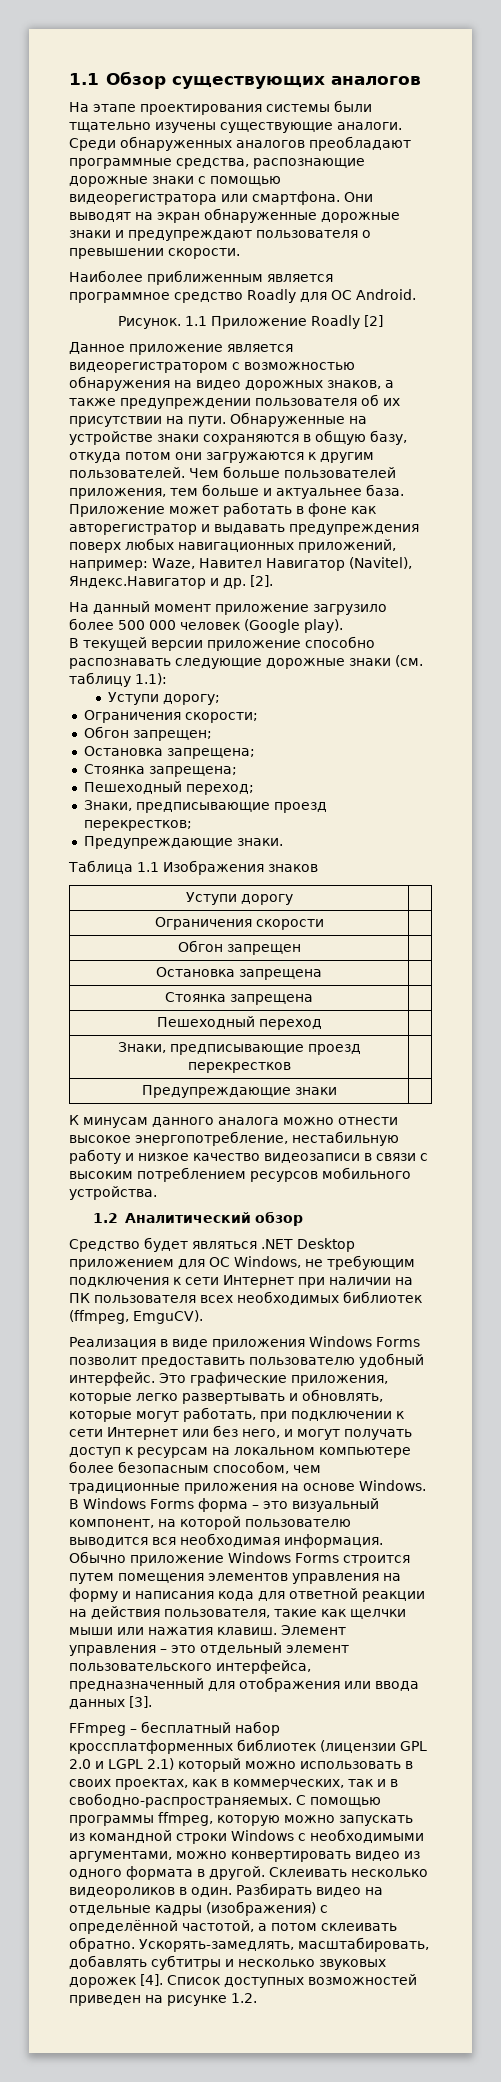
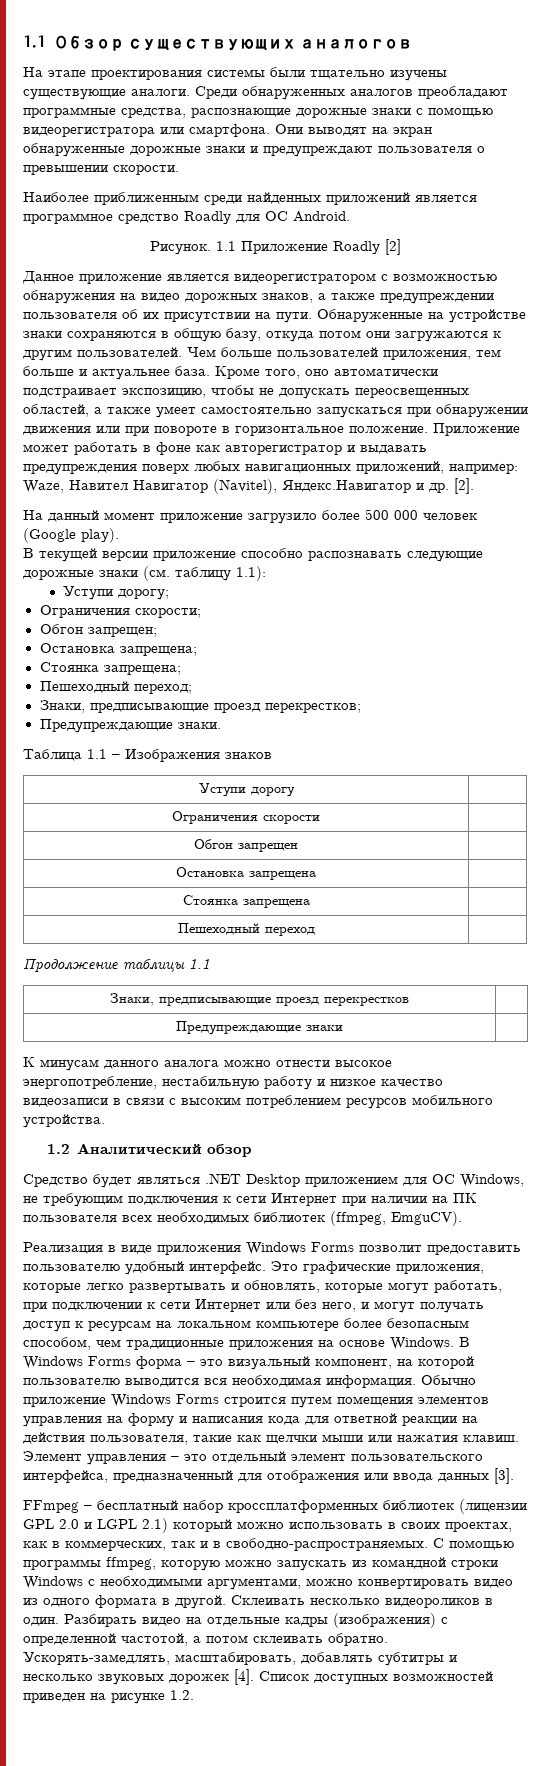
(263, 277) none -> [204,192,410,205] среди найденных приложений
(404, 490) none -> [215,366,438,379] [23,385,469,399] [23,404,528,418] [23,426,428,436] Кроме того, оно автоматически подстраивает экспозицию, чтобы не допускать переосвещенных областей, а также умеет самостоятельно запускаться при обнаружении движения или при повороте в горизонтальное положение.
(159, 867) none -> [112,754,120,759] –
(322, 1024) none -> [23,958,210,973] // Продолжение таблицы 1.1
[69,1920,178,1934] определённой -> [23,1633,116,1646] определенной

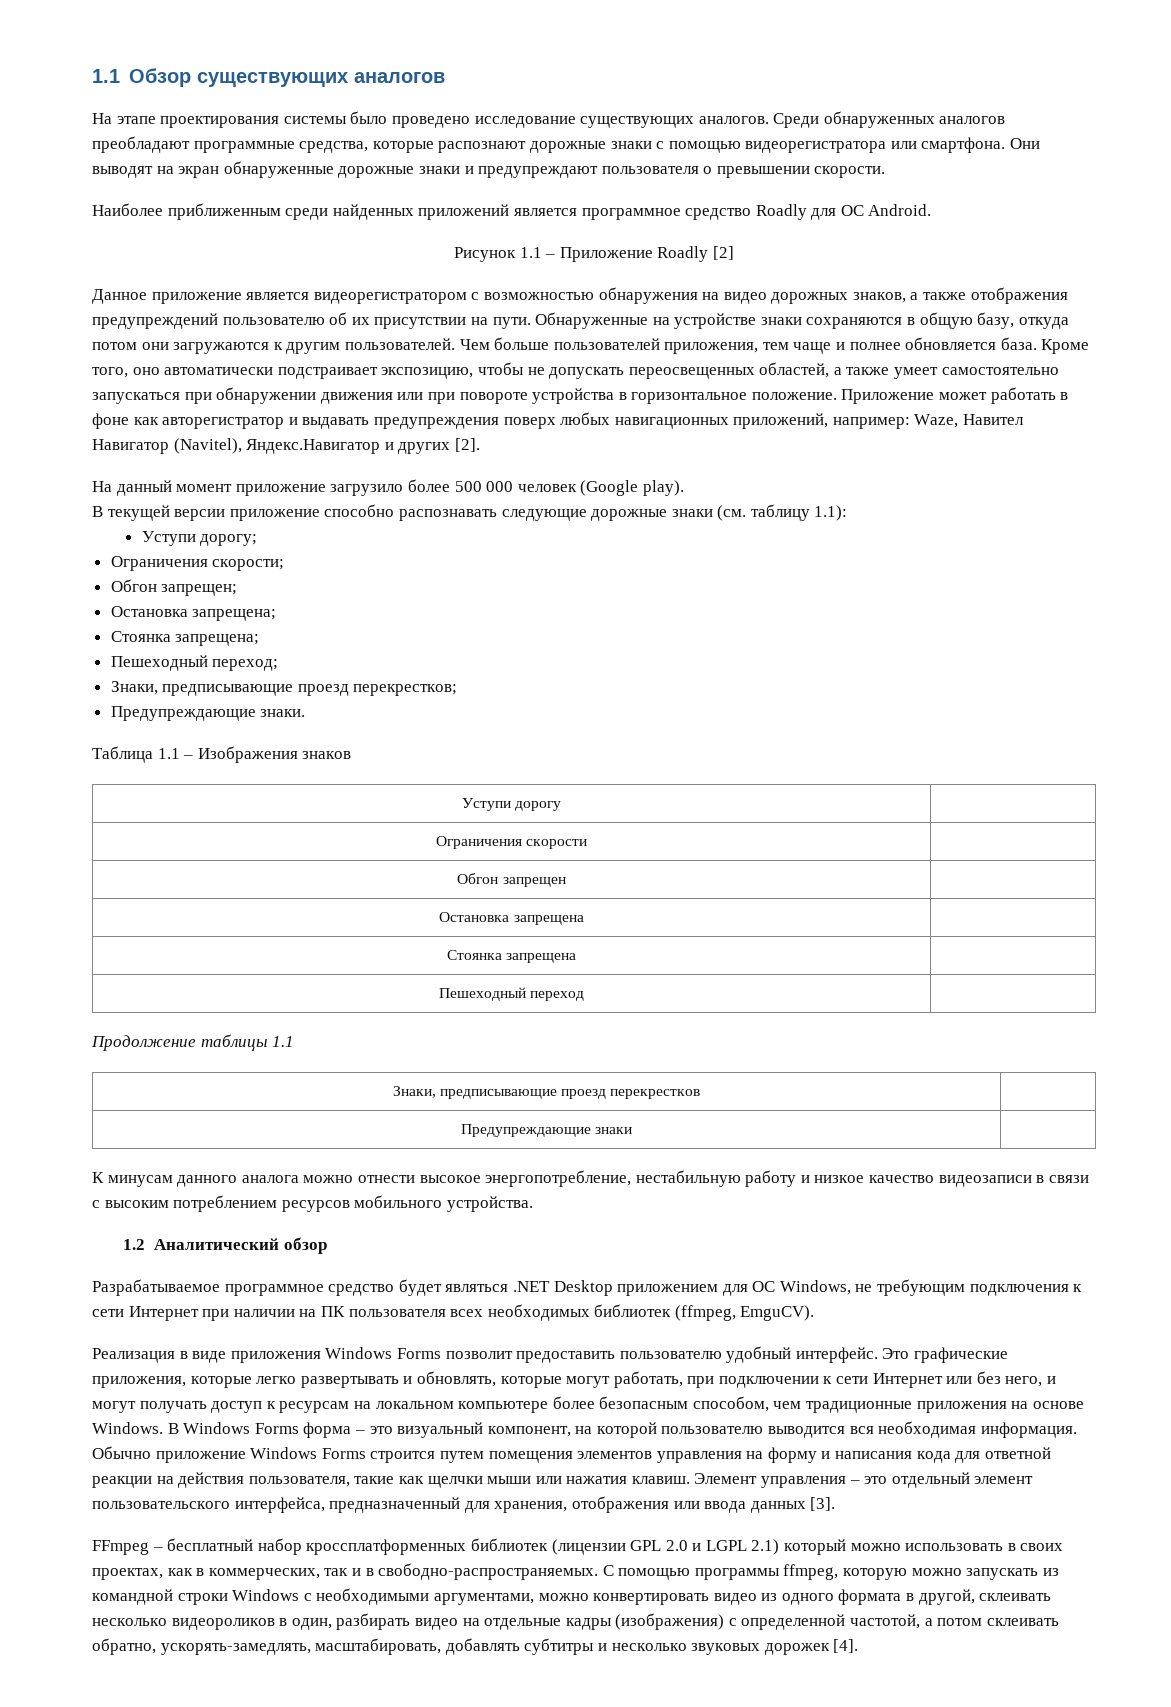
[270,67,447,81] [23,89,190,100] были тщательно изучены существующие аналоги. -> [350,111,769,128] было проведено исследование существующих аналогов.
[191,108,291,118] распознающие -> [372,141,527,153] которые распознают
[150,241,236,255] Рисунок. 1.1 -> [454,247,556,262] Рисунок 1.1 –
[380,293,494,304] [23,312,117,319] предупреждении пользователя -> [970,287,1068,304] [92,313,325,329] отображения предупреждений пользователю
[23,366,170,380] больше и актуальнее -> [793,337,997,354] чаще и полнее обновляется
(217, 431) none -> [532,388,615,404] устройства
[429,483,449,493] др. -> [398,442,451,454] других
[23,1174,88,1187] Средство -> [92,1279,395,1296] Разрабатываемое программное средство
(262, 1477) none -> [494,1501,568,1513] хранения,
[175,1595,305,1609] другой. Склеивать -> [918,1589,1052,1605] другой, склеивать
[23,1614,137,1627] один. Разбирать -> [291,1613,411,1630] один, разбирать
[328,1633,388,1646] [23,1652,170,1665] обратно. Ускорять-замедлять, -> [92,1638,311,1655] обратно, ускорять-замедлять,
[259,1671,493,1685] [23,1690,194,1704] Список доступных возможностей приведен на рисунке 1.2. -> (859, 1646) none

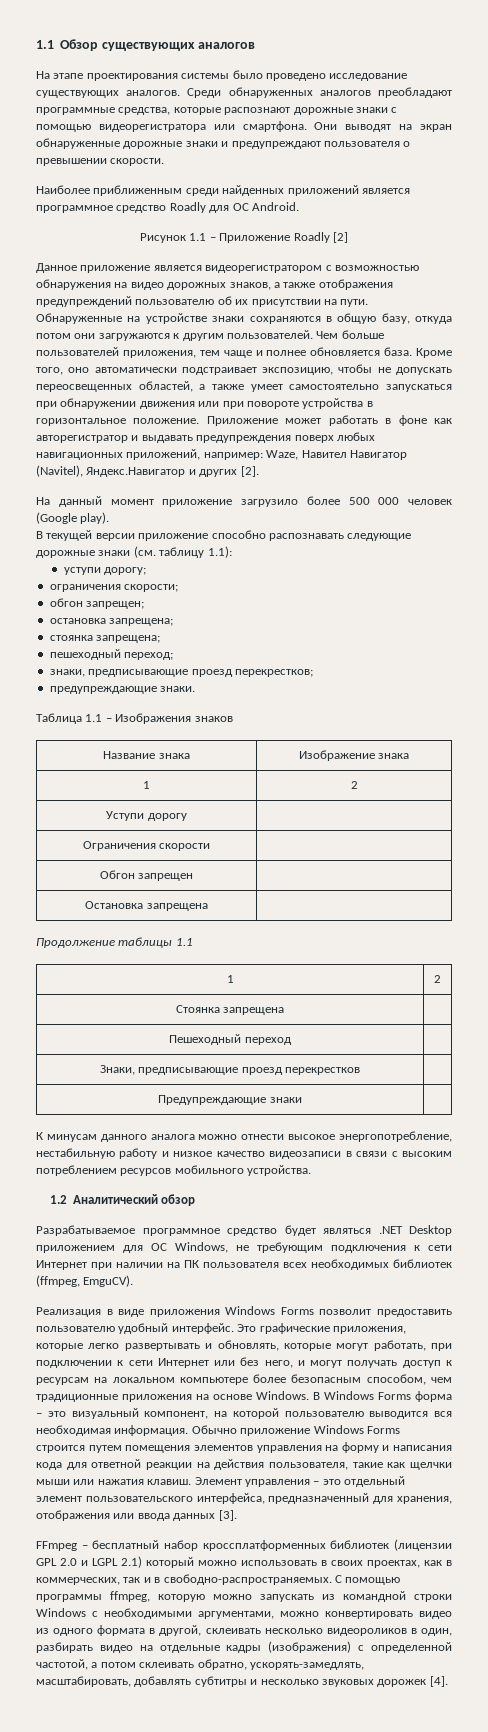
[141,531,196,546] Уступи -> [63,567,101,575] уступи
[110,556,208,571] Ограничения -> [49,584,121,592] ограничения
[110,579,157,592] Обгон -> [49,598,83,607] обгон
[110,606,277,621] [110,631,260,646] [110,655,208,671] Остановка запрещена; // Стоянка запрещена; // Пешеходный -> [49,618,174,626] [49,635,161,643] [49,649,121,660] остановка запрещена; // стоянка запрещена; // пешеходный
[110,681,158,695] Знаки, -> [49,669,85,677] знаки,
[110,706,256,721] Предупреждающие -> [49,686,157,694] предупреждающие
(352, 755) none -> [103,751,190,759] [298,750,410,761] [143,781,150,789] [350,781,358,789] // Название знака | Изображение знака // 1 | 2
(584, 920) none -> [36,937,193,948] [226,975,234,983] [434,975,441,983] // Продолжение таблицы 1.1 // 1 | 2
[91,1034,295,1051] // Продолжение таблицы 1.1 -> (292, 1041) none

